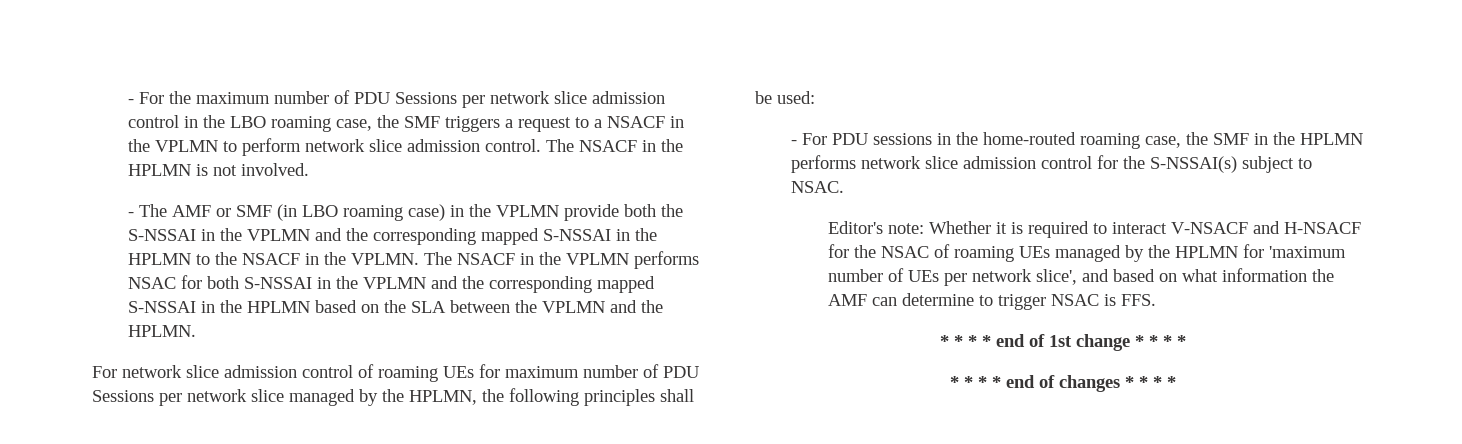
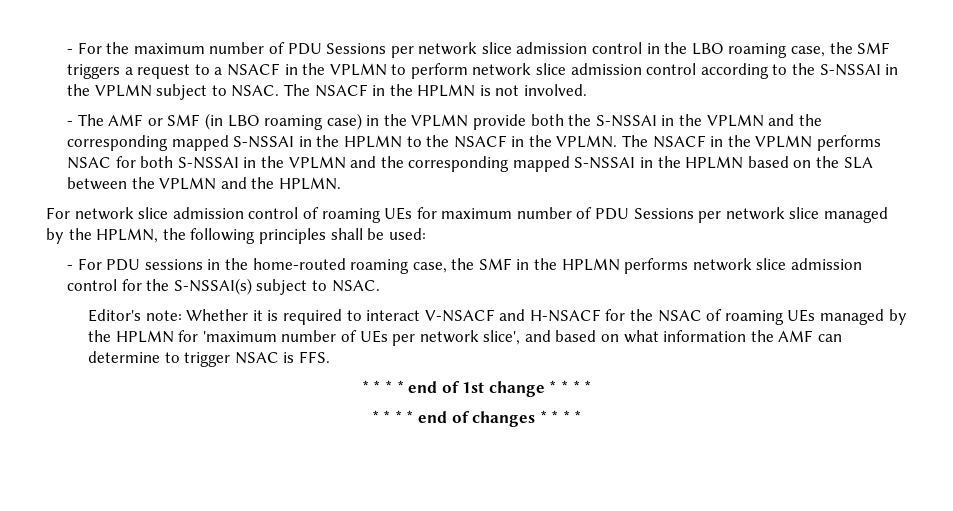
[485,139,542,152] control. -> [646,63,899,79] [66,84,280,100] control according to the S-NSSAI in the VPLMN subject to NSAC.

